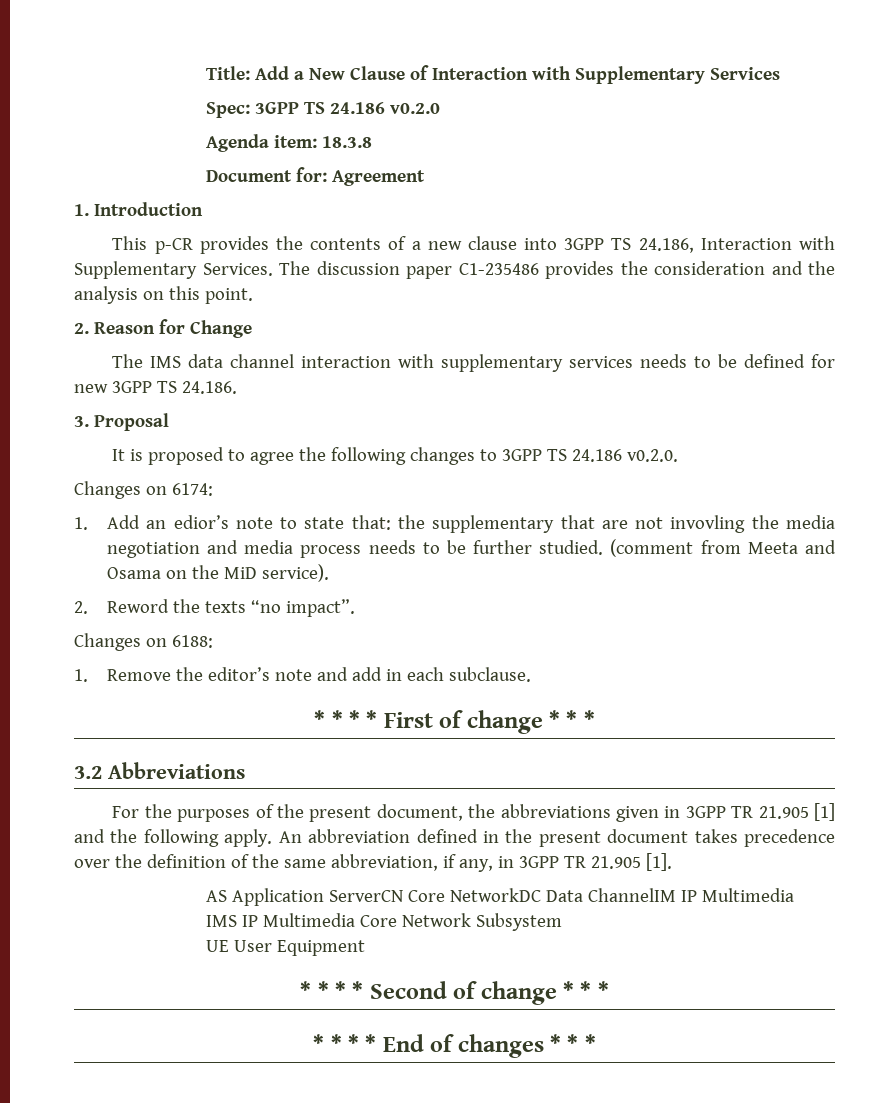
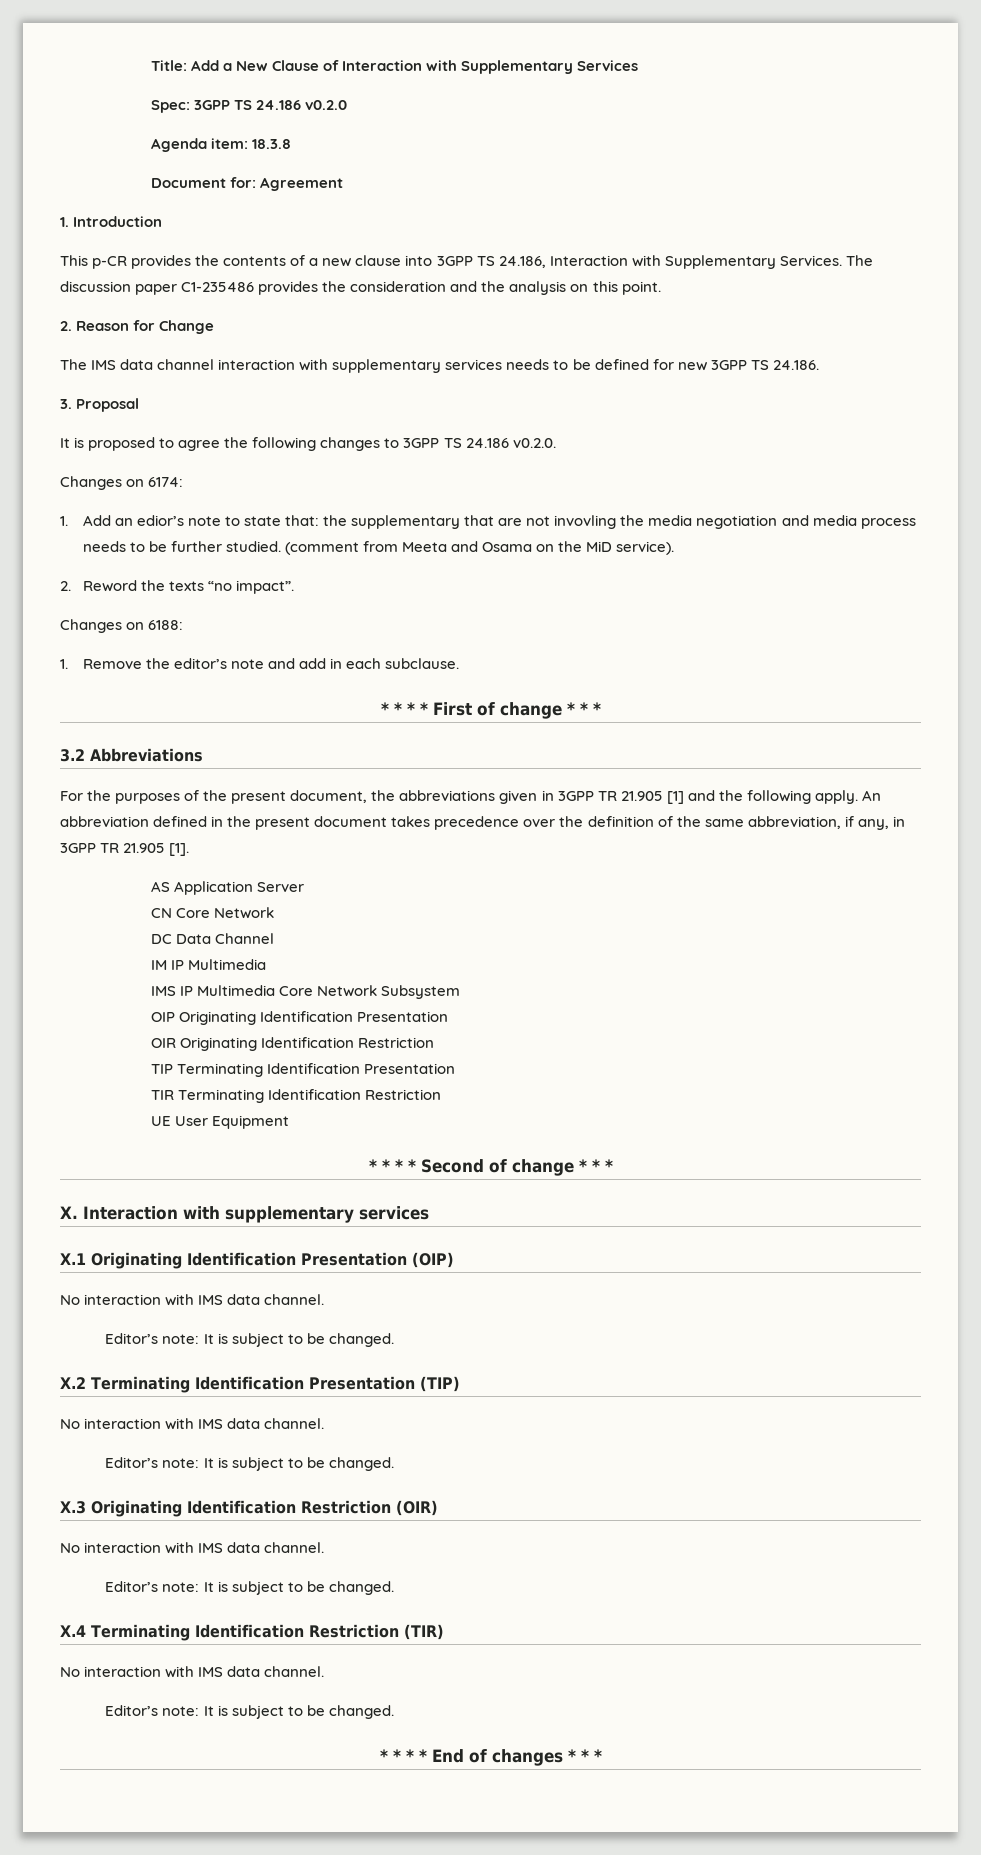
[328,888,676,902] ServerCN Core NetworkDC Data ChannelIM -> [256,882,304,892] [150,907,274,919] [150,933,274,944] [150,960,167,970] Server // CN Core Network // DC Data Channel // IM
(562, 922) none -> [150,1011,449,1025] [150,1037,435,1051] [150,1063,456,1077] [150,1089,442,1103] // OIP Originating Identification Presentation // OIR Originating Identification Restriction // TIP Terminating Identification Presentation // TIR Terminating Identification Restriction
(609, 990) none -> [60,1206,429,1223] [60,1252,454,1269] [60,1294,325,1306] [105,1333,394,1347] [60,1376,460,1393] [60,1418,325,1430] [105,1457,394,1471] [60,1500,438,1517] [60,1542,325,1554] [105,1581,394,1595] [60,1624,444,1641] [60,1666,325,1678] [105,1705,394,1719] // X. Interaction with supplementary services // X.1 Originating Identification Presentation (OIP) // No interaction with IMS data channel. // Editor’s note: It is subject to be changed. // X.2 Terminating Identification Presentation (TIP) // No interaction with IMS data channel. // Editor’s note: It is subject to be changed. // X.3 Originating Identification Restriction (OIR) // No interaction with IMS data channel. // Editor’s note: It is subject to be changed. // X.4 Terminating Identification Restriction (TIR) // No interaction with IMS data channel. // Editor’s note: It is subject to be changed.

